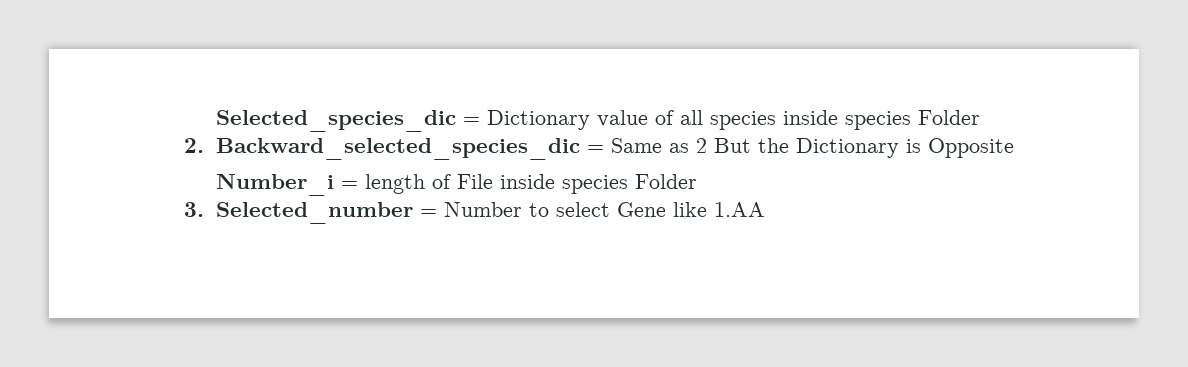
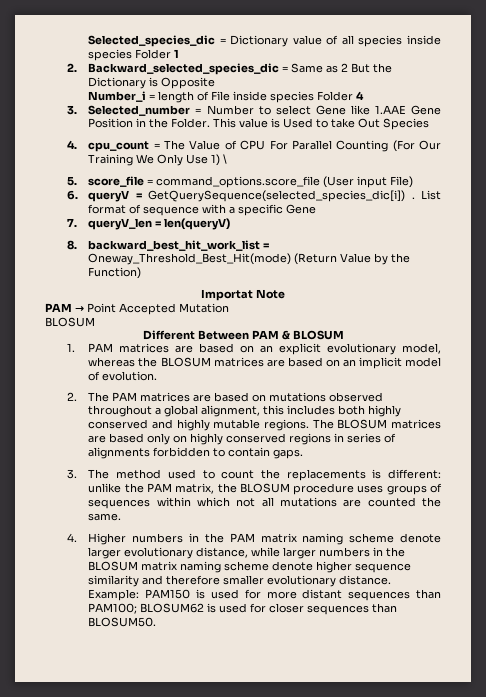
(981, 117) none -> [174,49,180,58] 1
(698, 181) none -> [356,91,365,100] 4
[714,202,766,217] 1.AA -> [374,105,441,115] [88,118,430,130] [66,140,442,152] [88,154,228,166] [66,176,414,188] [66,190,441,202] [88,204,317,216] [66,218,231,230] [66,240,270,251] [88,253,411,265] [88,267,142,279] [201,289,285,301] [45,303,229,315] [45,317,95,327] [142,330,344,340] [66,343,441,355] [88,357,441,369] [88,371,158,381] [66,392,384,402] [88,405,402,417] [88,419,442,431] [88,433,397,445] [88,447,304,459] [66,469,441,481] [88,483,443,495] [88,497,441,509] [88,513,122,521] [66,533,441,545] [88,547,406,559] [88,561,412,573] [88,575,392,587] [88,589,441,601] [88,603,398,615] [88,617,157,627] 1.AAE Gene Position in the Folder. This value is Used to take Out Species // 4. cpu_count = The Value of CPU For Parallel Counting (For Our Training We Only Use 1) \ // 5. score_file = command_options.score_file (User input File) // 6. queryV = GetQuerySequence(selected_species_dic[i]) . List format of sequence with a specific Gene // 7. queryV_len = len(queryV) // 8. backward_best_hit_work_list = Oneway_Threshold_Best_Hit(mode) (Return Value by the Function) // Importat Note // PAM → Point Accepted Mutation // BLOSUM // Different Between PAM & BLOSUM // 1. PAM matrices are based on an explicit evolutionary model, whereas the BLOSUM matrices are based on an implicit model of evolution. // 2. The PAM matrices are based on mutations observed throughout a global alignment, this includes both highly conserved and highly mutable regions. The BLOSUM matrices are based only on highly conserved regions in series of alignments forbidden to contain gaps. // 3. The method used to count the replacements is different: unlike the PAM matrix, the BLOSUM procedure uses groups of sequences within which not all mutations are counted the same. // 4. Higher numbers in the PAM matrix naming scheme denote larger evolutionary distance, while larger numbers in the BLOSUM matrix naming scheme denote higher sequence similarity and therefore smaller evolutionary distance. Example: PAM150 is used for more distant sequences than PAM100; BLOSUM62 is used for closer sequences than BLOSUM50.

